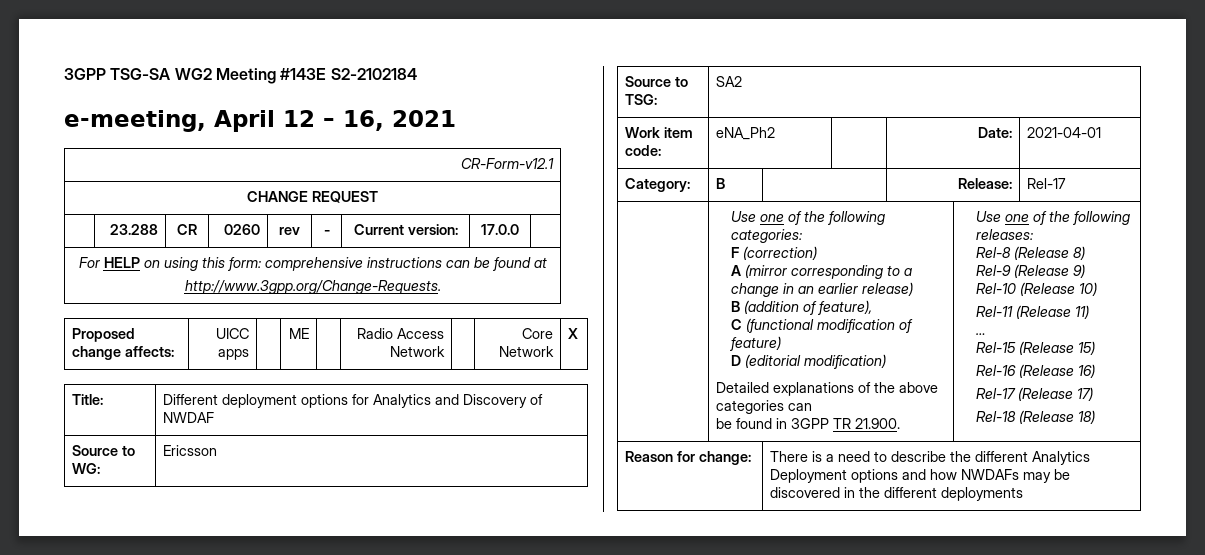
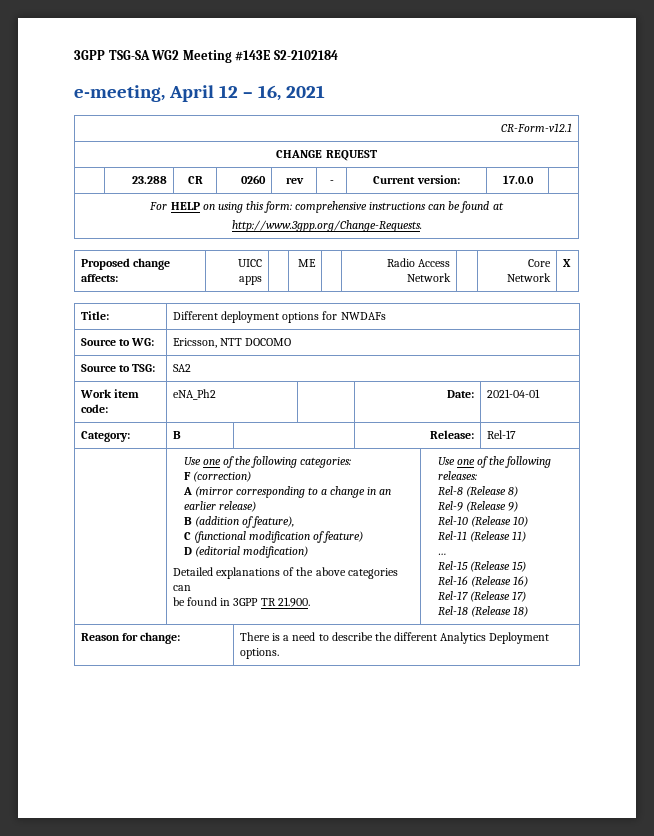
[372,394,543,408] [162,412,214,423] Analytics and Discovery of NWDAF -> [340,312,386,320] NWDAFs
[162,445,217,456] Ericsson -> [173,338,292,348] Ericsson, NTT DOCOMO
[850,469,1070,483] [769,487,1023,501] options and how NWDAFs may be discovered in the different deployments -> [240,648,280,659] options.

